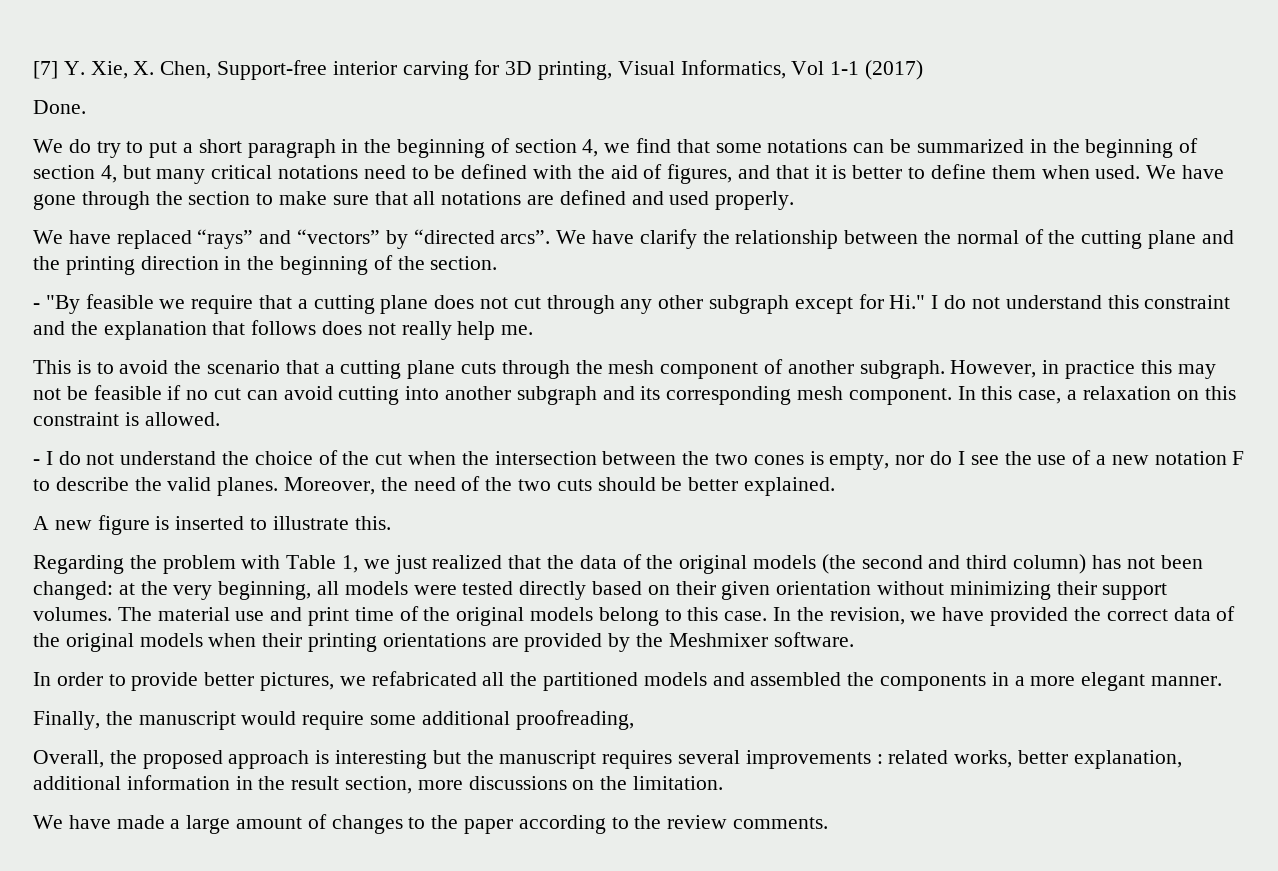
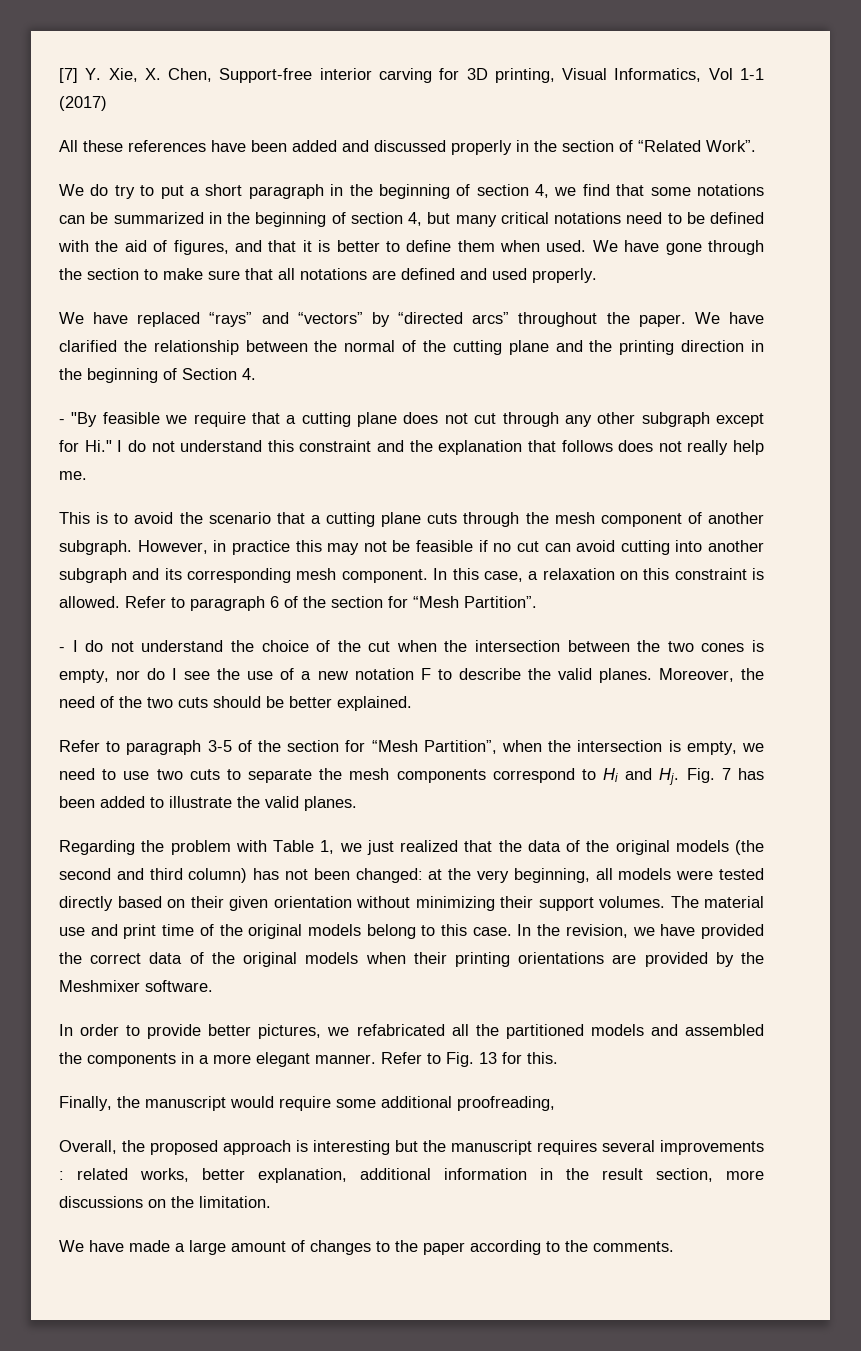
[33,100,86,114] Done. -> [59,140,756,155] All these references have been added and discussed properly in the section of “Related Work”.
[500,229,697,249] arcs”. We have clarify -> [472,312,765,327] [59,340,117,352] arcs” throughout the paper. We have clarified
[397,256,498,270] the section. -> [182,368,256,380] Section 4.
(220, 419) none -> [125,596,537,611] Refer to paragraph 6 of the section for “Mesh Partition”.
[33,515,391,535] A new figure is inserted to illustrate this. -> [59,740,764,755] [59,768,764,785] [59,796,357,811] Refer to paragraph 3-5 of the section for “Mesh Partition”, when the intersection is empty, we need to use two cuts to separate the mesh components correspond to Hi and Hj. Fig. 7 has been added to illustrate the valid planes.
(1223, 681) none -> [381,1052,558,1067] Refer to Fig. 13 for this.
[667,815,728,829] review -> (588, 1246) none

